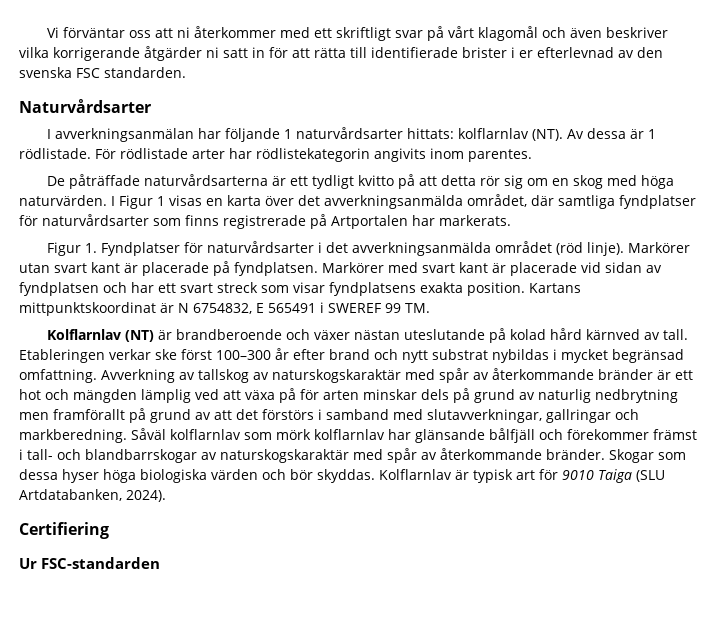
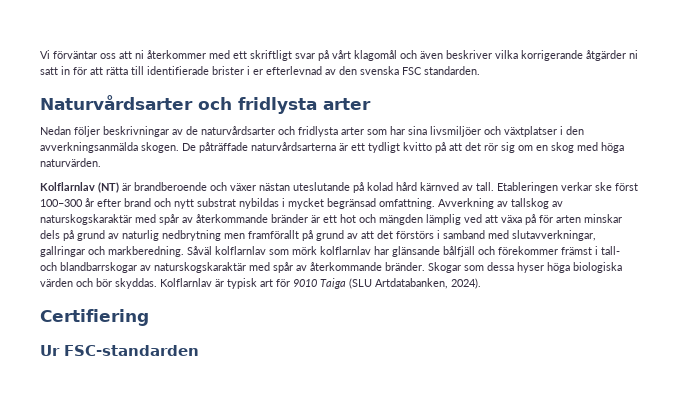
[46,127,656,142] [19,148,532,162] // I avverkningsanmälan har följande 1 naturvårdsarter hittats: kolflarnlav (NT). Av dessa är 1 rödlistade. För rödlistade arter har rödlistekategorin angivits inom parentes. // -> [198,97,371,114] [40,126,584,137] [40,142,179,153] och fridlysta arter // Nedan följer beskrivningar av de naturvårdsarter och fridlysta arter som har sina livsmiljöer och växtplatser i den avverkningsanmälda skogen.
[440,175,476,186] detta -> [465,142,481,151] det
[111,194,696,209] [19,214,511,229] [46,241,690,256] [19,261,662,276] [19,282,581,296] [19,302,430,316] I Figur 1 visas en karta över det avverkningsanmälda området, där samtliga fyndplatser för naturvårdsarter som finns registrerade på Artportalen har markerats. // Figur 1. Fyndplatser för naturvårdsarter i det avverkningsanmälda området (röd linje). Markörer utan svart kant är placerade på fyndplatsen. Markörer med svart kant är placerade vid sidan av fyndplatsen och har ett svart streck som visar fyndplatsens exakta position. Kartans mittpunktskoordinat är N 6754832, E 565491 i SWEREF 99 TM. -> (101, 162) none

